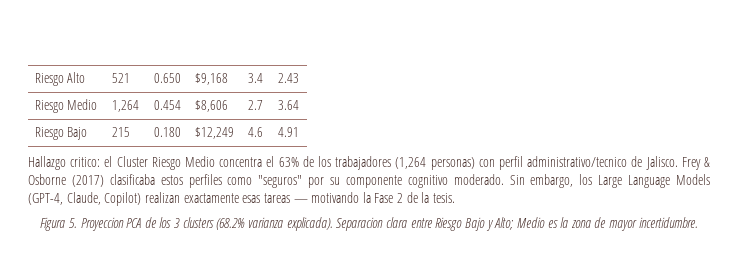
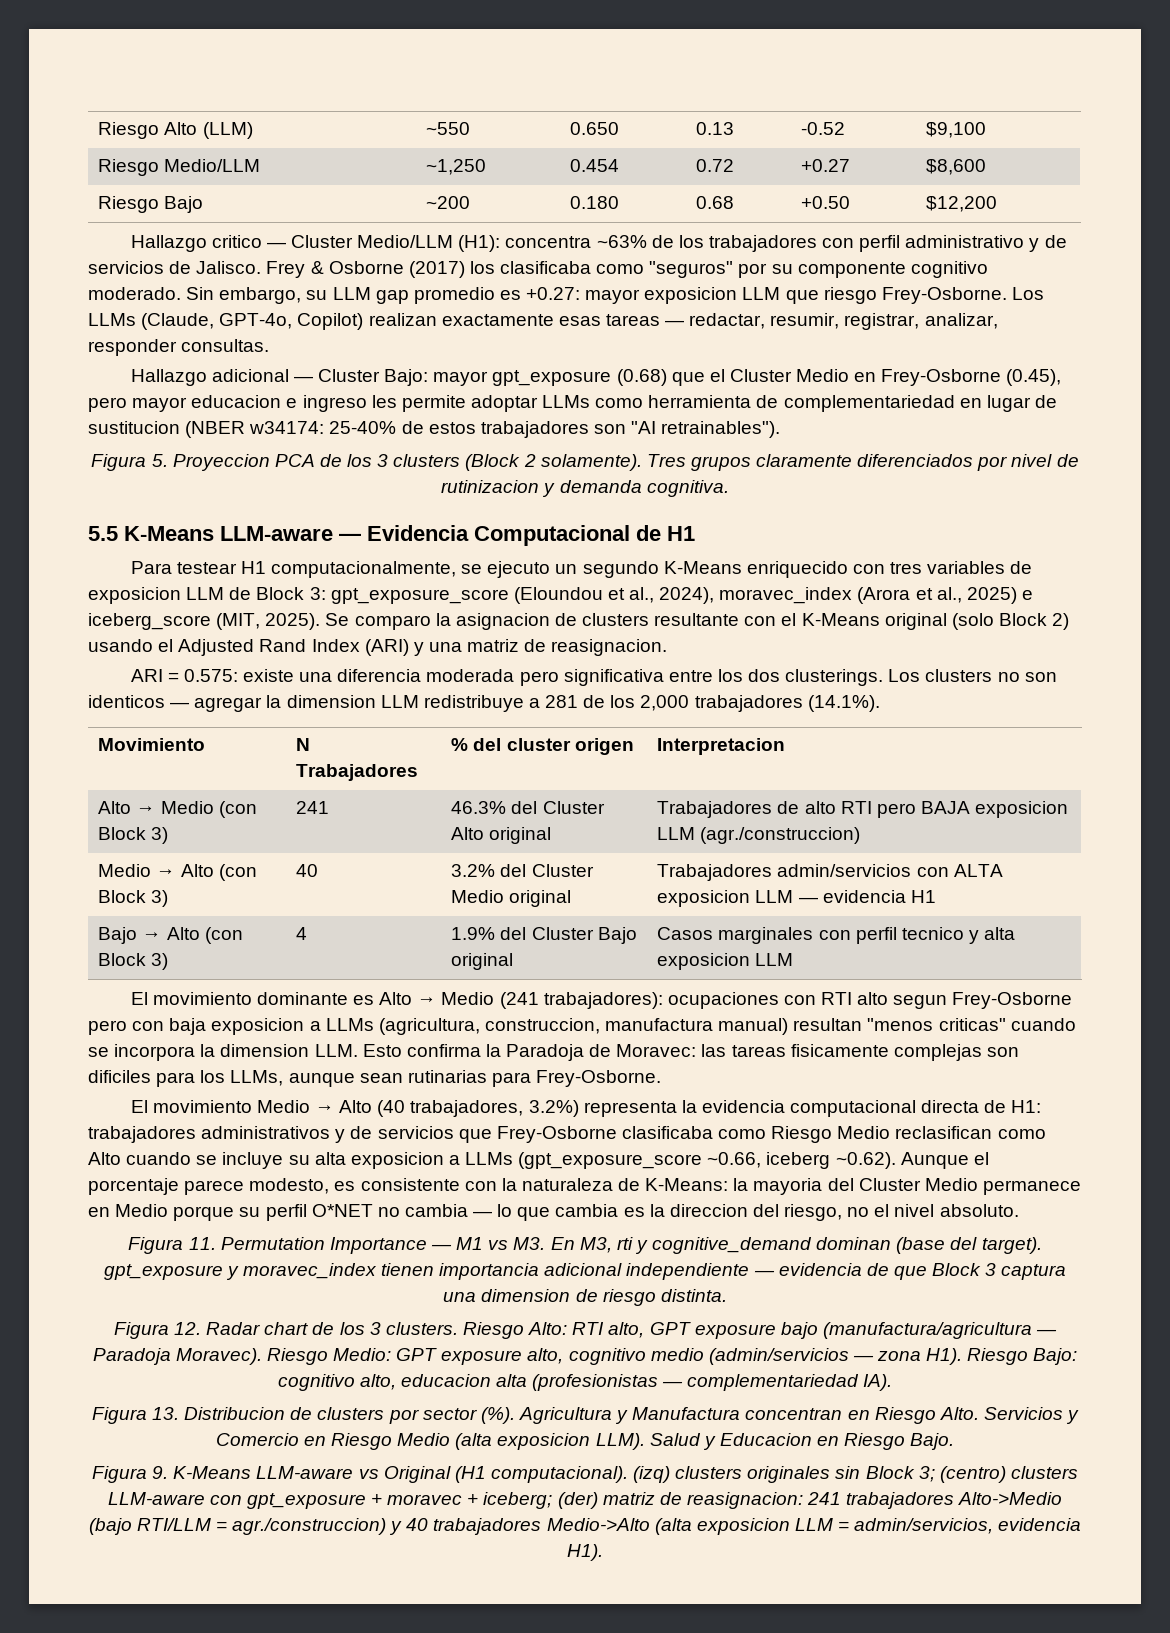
[111,73,130,83] | 521 -> [202,122,253,139] [426,122,471,135] (LLM) | ~550
[194,73,228,85] [247,73,263,83] [277,73,299,83] [34,99,98,113] [111,100,139,112] $9,168 | 3.4 | 2.43 // Riesgo Medio | 1,264 -> [696,122,735,135] [801,122,846,135] [926,122,987,138] [98,159,261,176] [426,159,487,175] 0.13 | -0.52 | $9,100 // Riesgo Medio/LLM | ~1,250
[194,100,228,112] [247,100,263,110] [277,100,299,110] $8,606 | 2.7 | 3.64 -> [696,159,735,172] [801,159,851,172] [926,159,987,175] 0.72 | +0.27 | $8,600
[111,127,130,137] 215 -> [426,196,471,209] ~200
[194,127,234,139] [247,127,263,137] [277,127,299,137] [28,156,628,170] $12,249 | 4.6 | 4.91 // Hallazgo critico: el Cluster Riesgo Medio concentra el 63% de los trabajadores (1,264 personas) con perfil administrativo/tecnico -> [696,196,735,209] [801,196,851,209] [926,196,998,212] [130,235,1067,252] [88,261,164,274] 0.68 | +0.50 | $12,200 // Hallazgo critico — Cluster Medio/LLM (H1): concentra ~63% de los trabajadores con perfil administrativo y de servicios
[109,174,222,188] clasificaba estos perfiles -> [469,261,592,274] los clasificaba
[579,174,710,188] [28,192,101,205] los Large Language Models (GPT-4, Claude, -> [306,287,1044,304] [88,313,293,330] su LLM gap promedio es +0.27: mayor exposicion LLM que riesgo Frey-Osborne. Los LLMs (Claude, GPT-4o,
[311,192,456,203] motivando la Fase 2 de la tesis. -> [689,313,998,330] [88,339,270,356] [130,369,1062,386] [88,395,1057,412] [88,421,781,438] redactar, resumir, registrar, analizar, responder consultas. // Hallazgo adicional — Cluster Bajo: mayor gpt_exposure (0.68) que el Cluster Medio en Frey-Osborne (0.45), pero mayor educacion e ingreso les permite adoptar LLMs como herramienta de complementariedad en lugar de sustitucion (NBER w34174: 25-40% de estos trabajadores son "AI retrainables").
[216,217,698,231] (68.2% varianza explicada). Separacion clara entre Riesgo Bajo y Alto; Medio es la zona de mayor incertidumbre. -> [465,454,1079,471] [441,480,729,497] [88,525,695,546] [130,561,1033,578] [88,587,1033,604] [88,613,1070,630] [88,639,668,656] [130,669,1057,686] [88,695,880,712] [98,738,206,751] [296,738,311,751] [296,764,419,781] [451,738,634,755] [657,738,786,755] [98,801,257,818] [98,827,169,844] [296,801,330,814] [451,801,605,814] [451,827,552,844] [657,801,1069,818] [657,827,861,844] [98,864,257,881] [98,890,169,907] [296,864,319,877] [451,864,594,877] [451,890,572,907] [657,864,1003,881] [657,890,936,907] [98,927,243,944] [98,953,169,970] [296,927,308,940] [451,927,637,944] [451,953,514,970] [657,927,1016,944] [657,953,794,970] [130,992,1073,1009] [88,1018,1076,1035] [88,1044,1019,1061] [88,1070,662,1087] [130,1100,1042,1117] [88,1126,1046,1143] [88,1152,989,1169] [88,1178,1081,1195] [88,1204,1019,1221] [128,1237,1042,1254] [103,1263,1067,1280] [443,1289,727,1306] [113,1322,1058,1339] [92,1348,1078,1365] [277,1374,893,1391] [91,1407,1080,1424] [215,1433,955,1450] [92,1466,1078,1483] [107,1492,1063,1509] [88,1518,1082,1535] [567,1544,603,1561] (Block 2 solamente). Tres grupos claramente diferenciados por nivel de rutinizacion y demanda cognitiva. // 5.5 K-Means LLM-aware — Evidencia Computacional de H1 // Para testear H1 computacionalmente, se ejecuto un segundo K-Means enriquecido con tres variables de exposicion LLM de Block 3: gpt_exposure_score (Eloundou et al., 2024), moravec_index (Arora et al., 2025) e iceberg_score (MIT, 2025). Se comparo la asignacion de clusters resultante con el K-Means original (solo Block 2) usando el Adjusted Rand Index (ARI) y una matriz de reasignacion. // ARI = 0.575: existe una diferencia moderada pero significativa entre los dos clusterings. Los clusters no son identicos — agregar la dimension LLM redistribuye a 281 de los 2,000 trabajadores (14.1%). // Movimiento | N Trabajadores | % del cluster origen | Interpretacion // Alto → Medio (con Block 3) | 241 | 46.3% del Cluster Alto original | Trabajadores de alto RTI pero BAJA exposicion LLM (agr./construccion) // Medio → Alto (con Block 3) | 40 | 3.2% del Cluster Medio original | Trabajadores admin/servicios con ALTA exposicion LLM — evidencia H1 // Bajo → Alto (con Block 3) | 4 | 1.9% del Cluster Bajo original | Casos marginales con perfil tecnico y alta exposicion LLM // El movimiento dominante es Alto → Medio (241 trabajadores): ocupaciones con RTI alto segun Frey-Osborne pero con baja exposicion a LLMs (agricultura, construccion, manufactura manual) resultan "menos criticas" cuando se incorpora la dimension LLM. Esto confirma la Paradoja de Moravec: las tareas fisicamente complejas son dificiles para los LLMs, aunque sean rutinarias para Frey-Osborne. // El movimiento Medio → Alto (40 trabajadores, 3.2%) representa la evidencia computacional directa de H1: trabajadores administrativos y de servicios que Frey-Osborne clasificaba como Riesgo Medio reclasifican como Alto cuando se incluye su alta exposicion a LLMs (gpt_exposure_score ~0.66, iceberg ~0.62). Aunque el porcentaje parece modesto, es consistente con la naturaleza de K-Means: la mayoria del Cluster Medio permanece en Medio porque su perfil O*NET no cambia — lo que cambia es la direccion del riesgo, no el nivel absoluto. // Figura 11. Permutation Importance — M1 vs M3. En M3, rti y cognitive_demand dominan (base del target). gpt_exposure y moravec_index tienen importancia adicional independiente — evidencia de que Block 3 captura una dimension de riesgo distinta. // Figura 12. Radar chart de los 3 clusters. Riesgo Alto: RTI alto, GPT exposure bajo (manufactura/agricultura — Paradoja Moravec). Riesgo Medio: GPT exposure alto, cognitivo medio (admin/servicios — zona H1). Riesgo Bajo: cognitivo alto, educacion alta (profesionistas — complementariedad IA). // Figura 13. Distribucion de clusters por sector (%). Agricultura y Manufactura concentran en Riesgo Alto. Servicios y Comercio en Riesgo Medio (alta exposicion LLM). Salud y Educacion en Riesgo Bajo. // Figura 9. K-Means LLM-aware vs Original (H1 computacional). (izq) clusters originales sin Block 3; (centro) clusters LLM-aware con gpt_exposure + moravec + iceberg; (der) matriz de reasignacion: 241 trabajadores Alto->Medio (bajo RTI/LLM = agr./construccion) y 40 trabajadores Medio->Alto (alta exposicion LLM = admin/servicios, evidencia H1).

